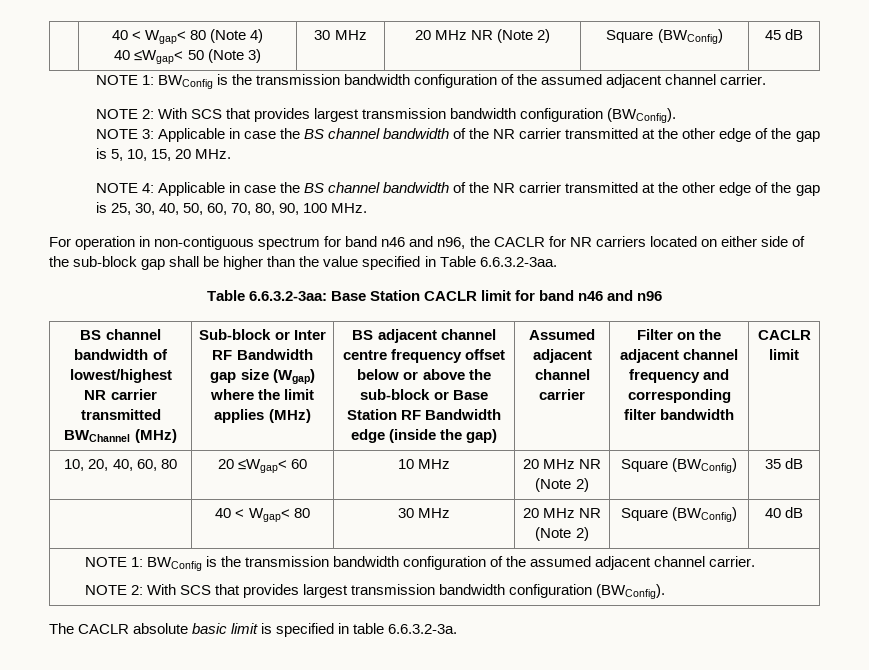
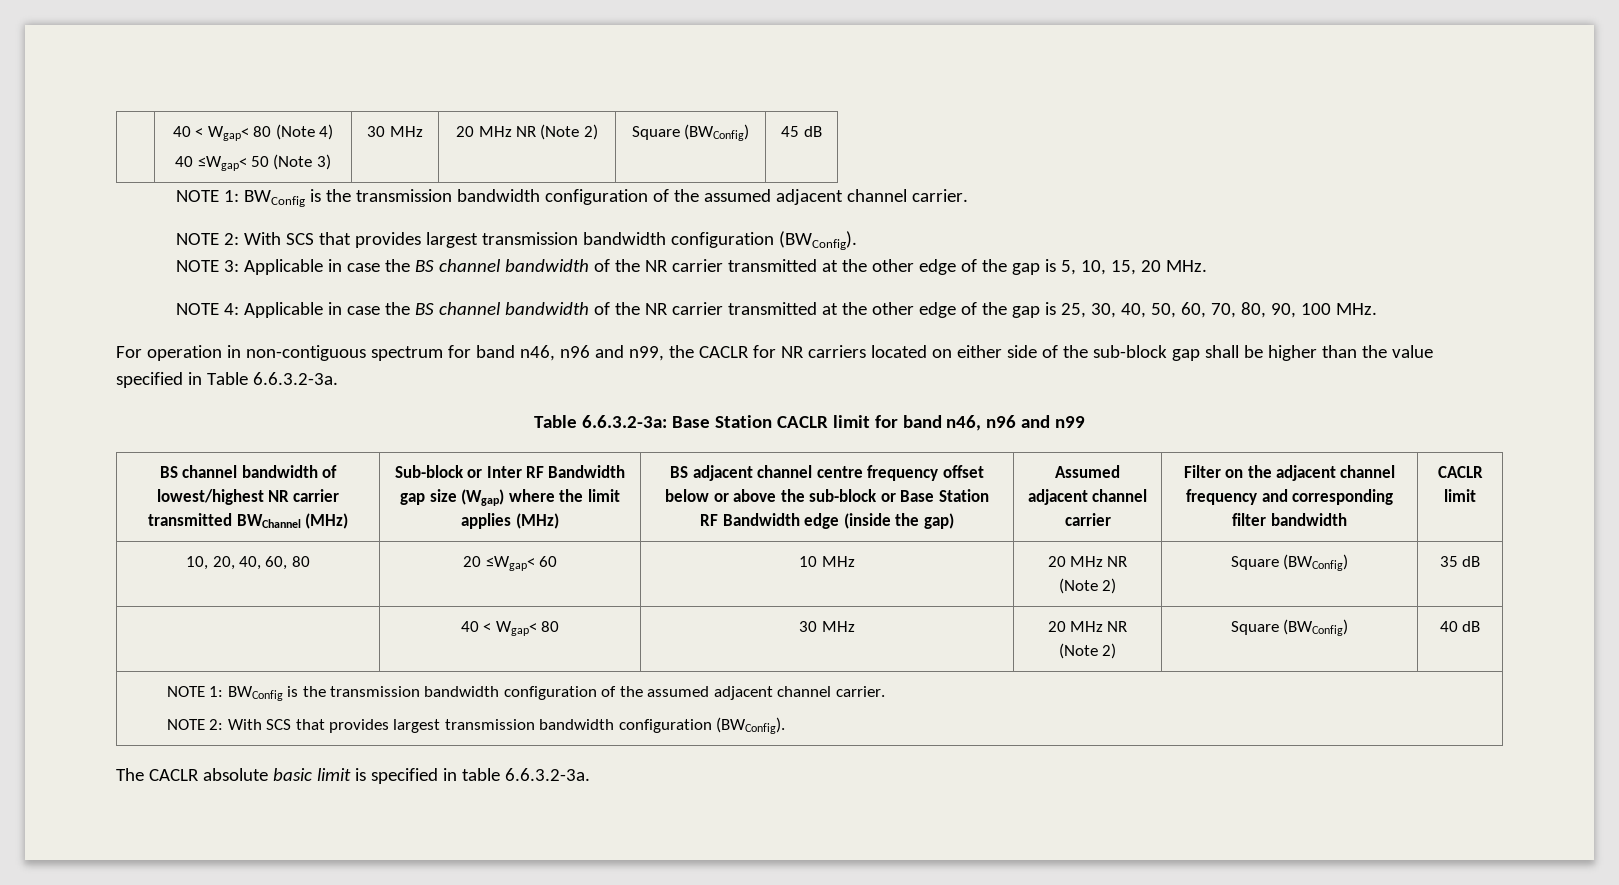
[381,236,466,249] n46 and n96, -> [519,345,664,361] n46, n96 and n99,
[479,257,557,267] [206,290,327,301] 6.6.3.2-3aa. // Table 6.6.3.2-3aa: -> [252,372,338,385] [533,415,667,428] 6.6.3.2-3a. // Table 6.6.3.2-3a:
[578,290,663,301] n46 and n96 -> [946,415,1086,431] n46, n96 and n99

